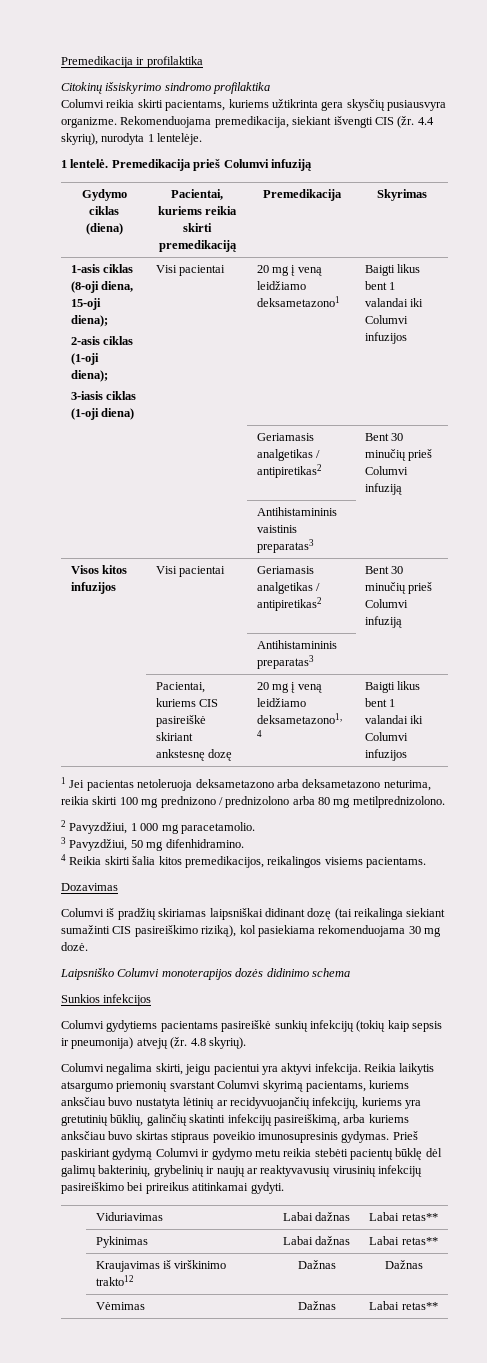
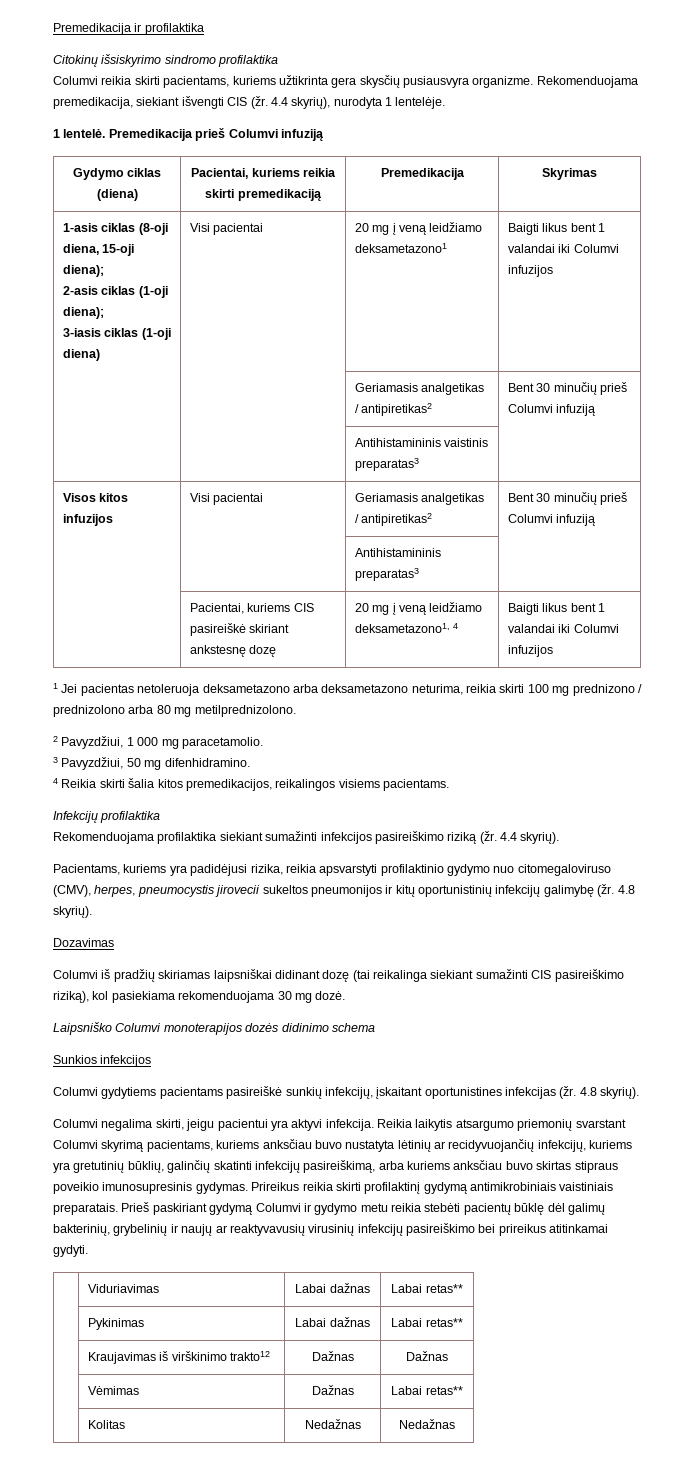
(426, 862) none -> [53,811,161,823] [53,831,560,844] [53,864,611,876] [53,884,635,897] [53,906,92,918] // Infekcijų profilaktika // Rekomenduojama profilaktika siekiant sumažinti infekcijos pasireiškimo riziką (žr. 4.4 skyrių). // Pacientams, kuriems yra padidėjusi rizika, reikia apsvarstyti profilaktinio gydymo nuo citomegaloviruso (CMV), herpes, pneumocystis jirovecii sukeltos pneumonijos ir kitų oportunistinių infekcijų galimybę (žr. 4.8 skyrių).
[309,1020,442,1032] [61,1037,168,1049] infekcijų (tokių kaip sepsis ir pneumonija) atvejų -> [324,1087,556,1099] infekcijų, įskaitant oportunistines infekcijas
(390, 1137) none -> [251,1182,614,1194] [53,1203,118,1215] Prireikus reikia skirti profilaktinį gydymą antimikrobiniais vaistiniais preparatais.
(438, 1306) none -> [87,1420,125,1429] [304,1419,361,1429] [399,1419,455,1429] // | Kolitas | Nedažnas | Nedažnas

